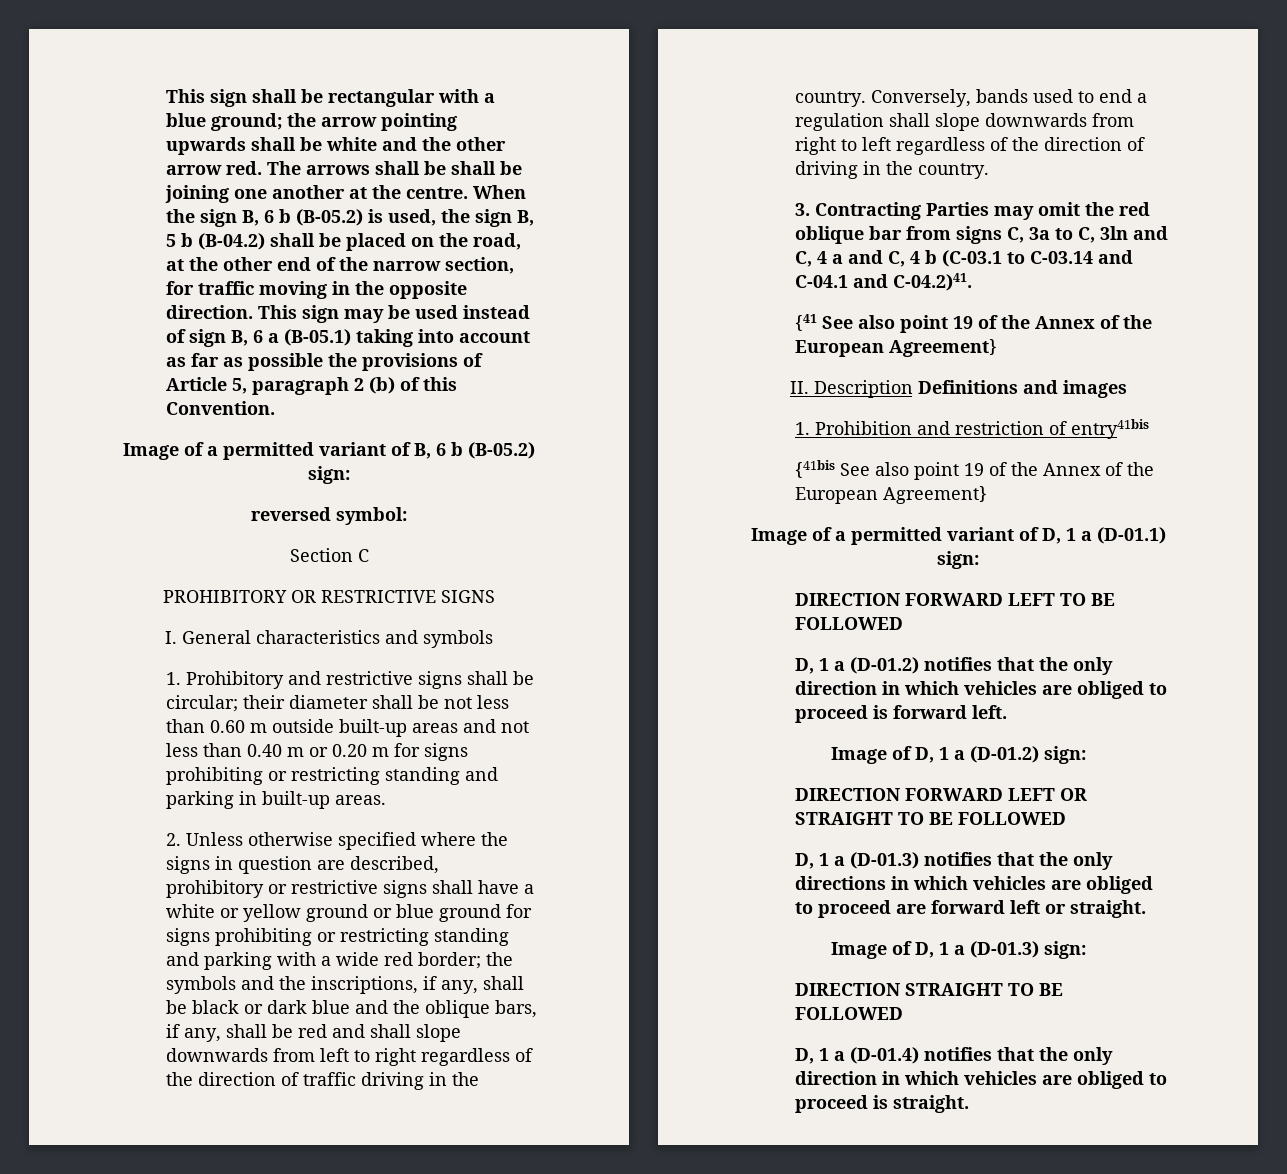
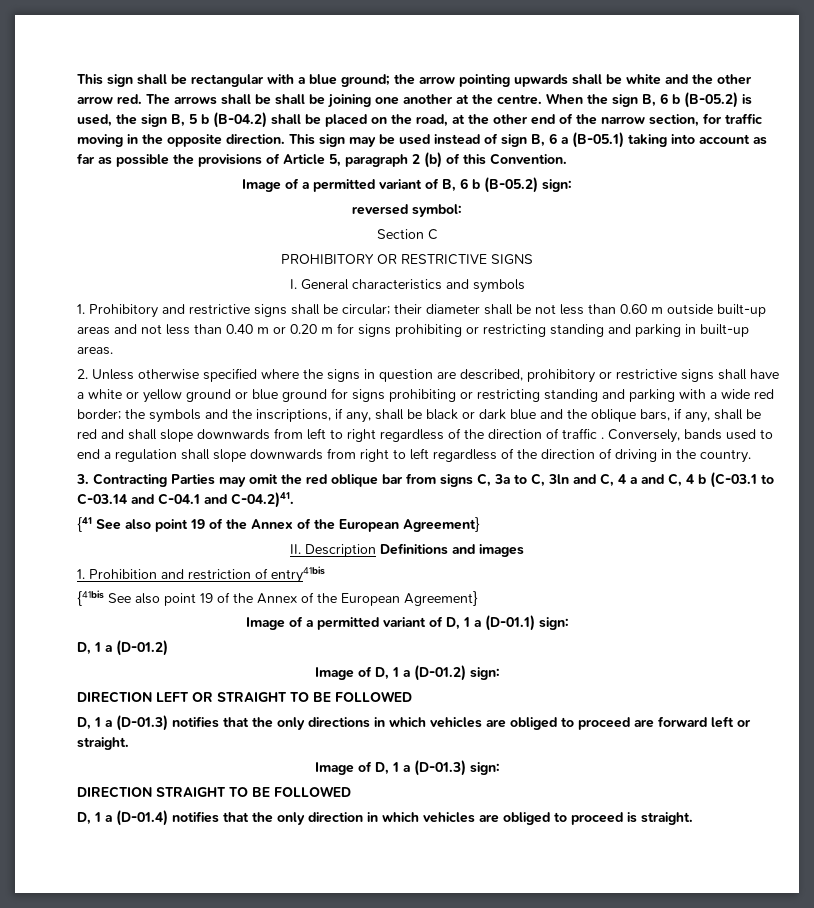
[360,1072,479,1090] [794,91,866,107] driving in the country. -> [601,437,605,439] .
[794,593,1115,606] [794,617,903,630] [794,657,1113,675] [794,681,1167,699] [794,705,1007,723] DIRECTION FORWARD LEFT TO BE FOLLOWED // D, 1 a (D-01.2) notifies that the only direction in which vehicles are obliged to proceed is forward left. -> [77,640,169,656] D, 1 a (D-01.2)
[904,788,1003,801] FORWARD -> (153, 697) none

